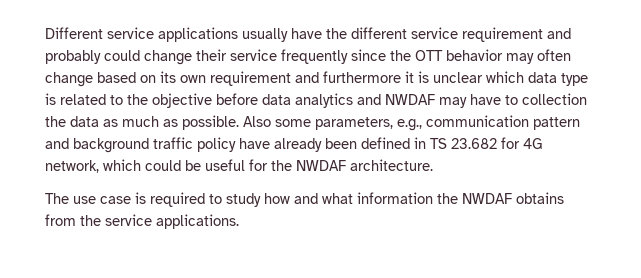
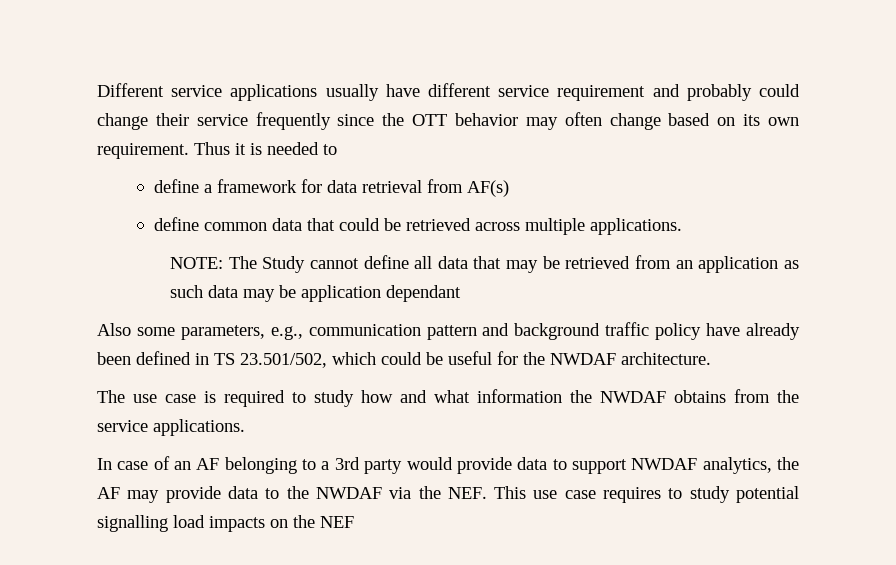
[326,28,347,39] the -> (420, 90) none
[210,71,588,86] [45,93,587,108] [45,115,239,130] requirement and furthermore it is unclear which data type is related to the objective before data analytics and NWDAF may have to collection the data as much as possible. -> [97,142,337,159] [153,179,509,197] [153,217,682,235] [169,255,799,273] [169,285,461,302] requirement. Thus it is needed to // define a framework for data retrieval from AF(s) // define common data that could be retrieved across multiple applications. // NOTE: The Study cannot define all data that may be retrieved from an application as such data may be application dependant //
[451,137,543,149] [45,160,99,173] 23.682 for 4G network, -> [240,353,327,368] 23.501/502,
(239, 221) none -> [97,456,800,474] [97,486,799,503] [97,515,354,532] // In case of an AF belonging to a 3rd party would provide data to support NWDAF analytics, the AF may provide data to the NWDAF via the NEF. This use case requires to study potential signalling load impacts on the NEF

